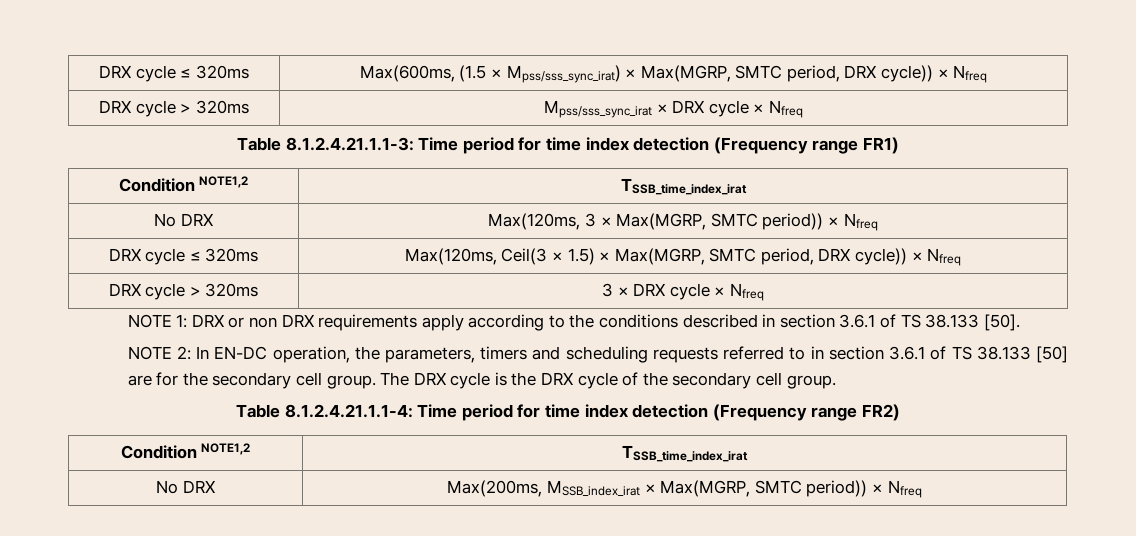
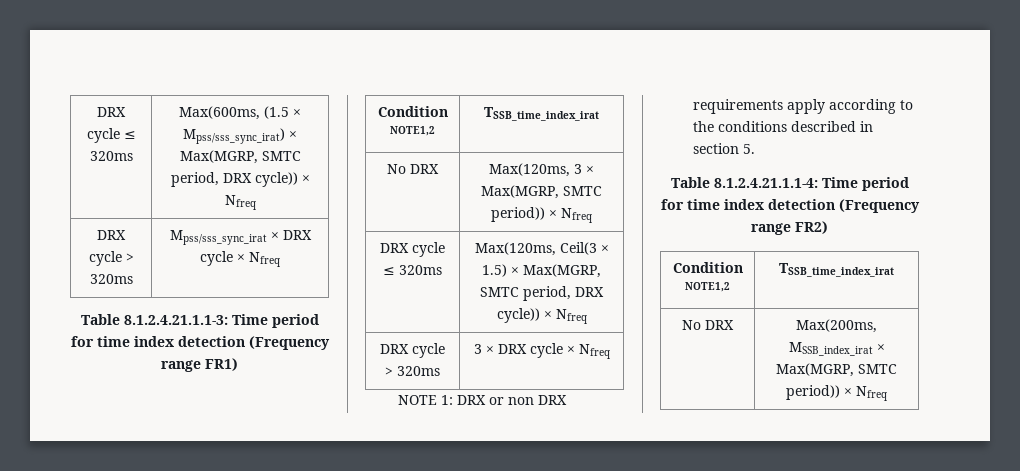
[839,314,1020,331] [127,346,1069,363] [127,372,836,389] 3.6.1 of TS 38.133 [50]. // NOTE 2: In EN-DC operation, the parameters, timers and scheduling requests referred to in section 3.6.1 of TS 38.133 [50] are for the secondary cell group. The DRX cycle is the DRX cycle of the secondary cell group. -> [742,144,755,154] 5.

